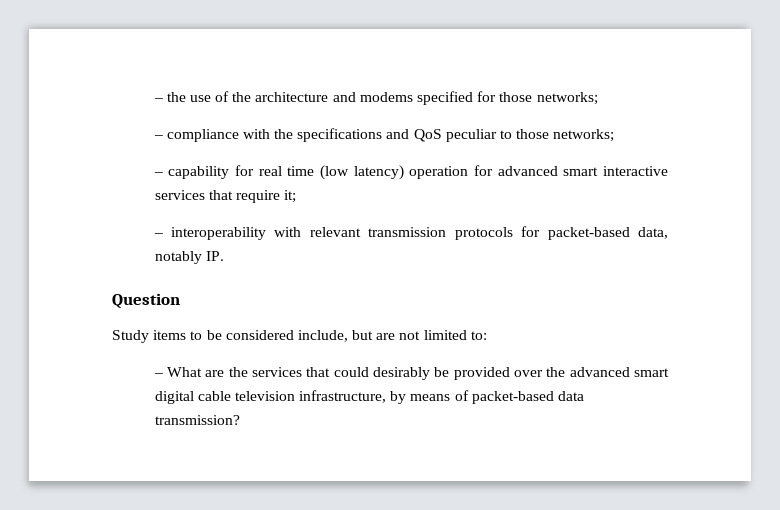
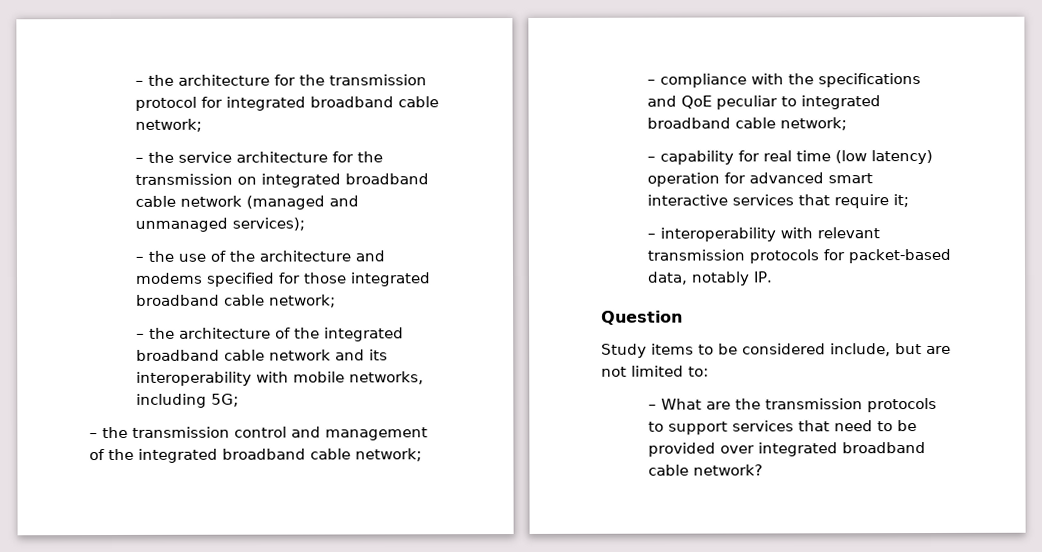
[153,92,186,102] – the -> [135,74,428,86] [135,96,440,111] [135,118,203,132] [135,151,384,163] [135,173,430,188] [135,195,360,210] [135,217,306,232] [135,250,175,262] – the architecture for the transmission protocol for integrated broadband cable network; // – the service architecture for the transmission on integrated broadband cable network (managed and unmanaged services); // – the
[536,92,598,105] networks; -> [350,272,432,287] [136,294,337,308] [136,327,405,342] [136,349,389,361] [136,371,425,386] [136,393,240,408] [89,426,428,441] [89,448,422,463] integrated broadband cable network; // – the architecture of the integrated broadband cable network and its interoperability with mobile networks, including 5G; // – the transmission control and management of the integrated broadband cable network;
[413,129,442,142] QoS -> [681,95,713,109] QoE
[516,129,615,142] those networks; -> [801,95,882,110] [647,117,848,131] integrated broadband cable network;
[251,367,669,380] [154,390,585,404] [154,415,240,425] services that could desirably be provided over the advanced smart digital cable television infrastructure, by means of packet-based data transmission? -> [765,397,938,413] [648,420,918,435] [648,442,927,457] [648,464,764,476] transmission protocols to support services that need to be provided over integrated broadband cable network?

